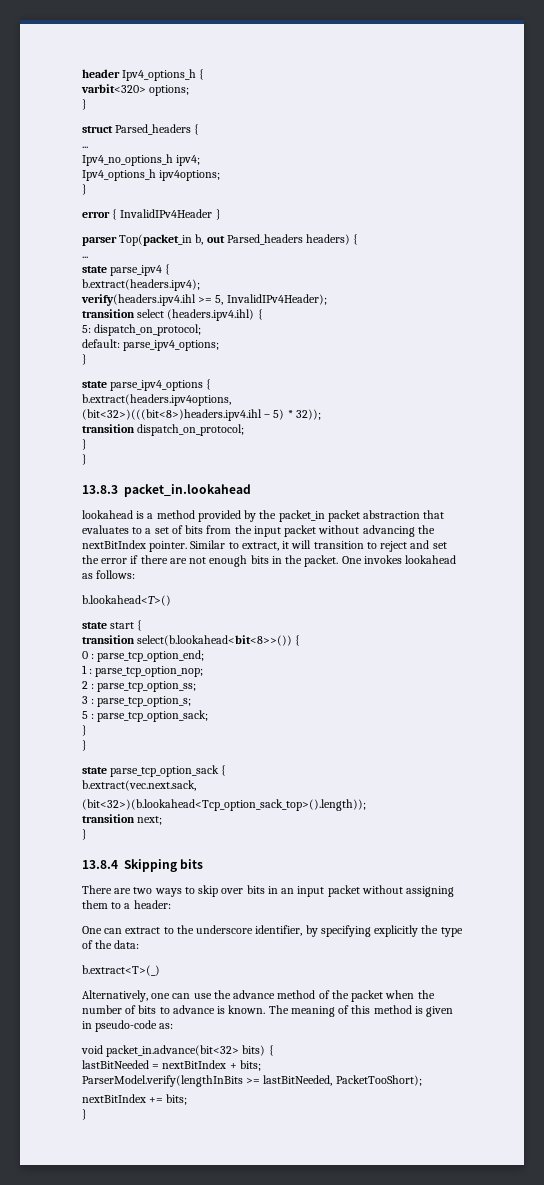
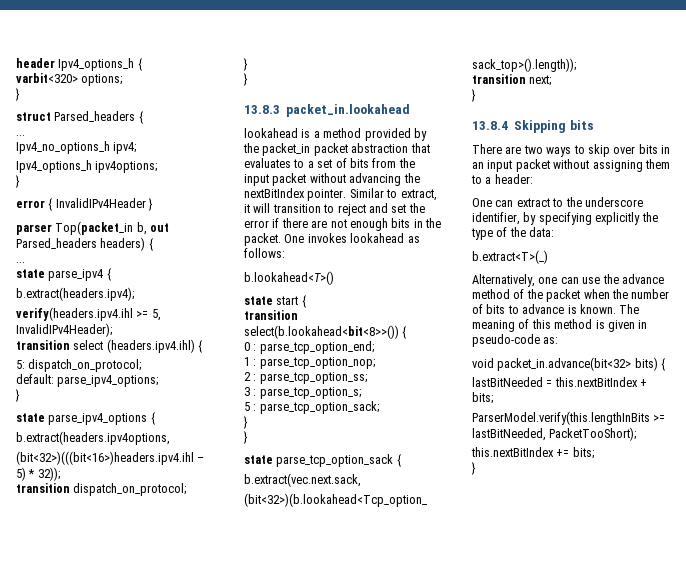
[82,409,262,421] (bit<32>)(((bit<8>)headers.ipv4.ihl -> [16,451,194,465] (bit<32>)(((bit<16>)headers.ipv4.ihl
[162,1060,227,1069] nextBitIndex -> [554,377,638,387] this.nextBitIndex
[82,1075,243,1087] ParserModel.verify(lengthInBits -> [472,411,650,425] ParserModel.verify(this.lengthInBits
[82,1094,146,1103] nextBitIndex -> [471,447,554,457] this.nextBitIndex

